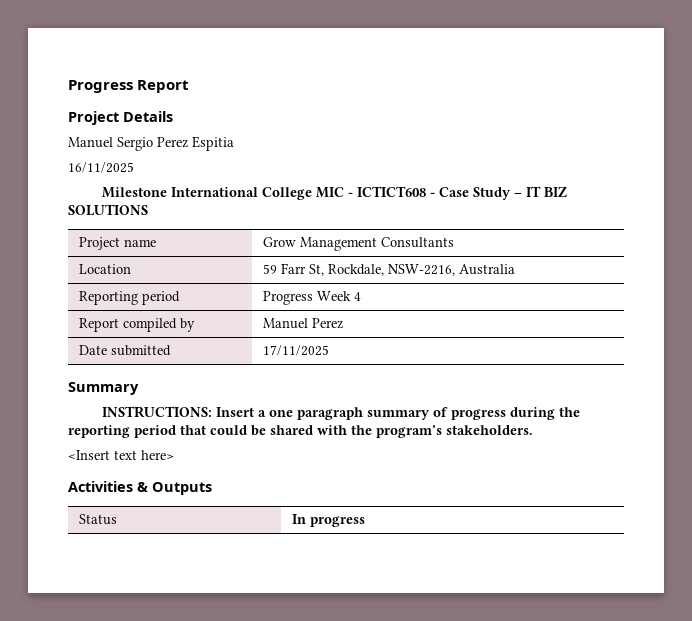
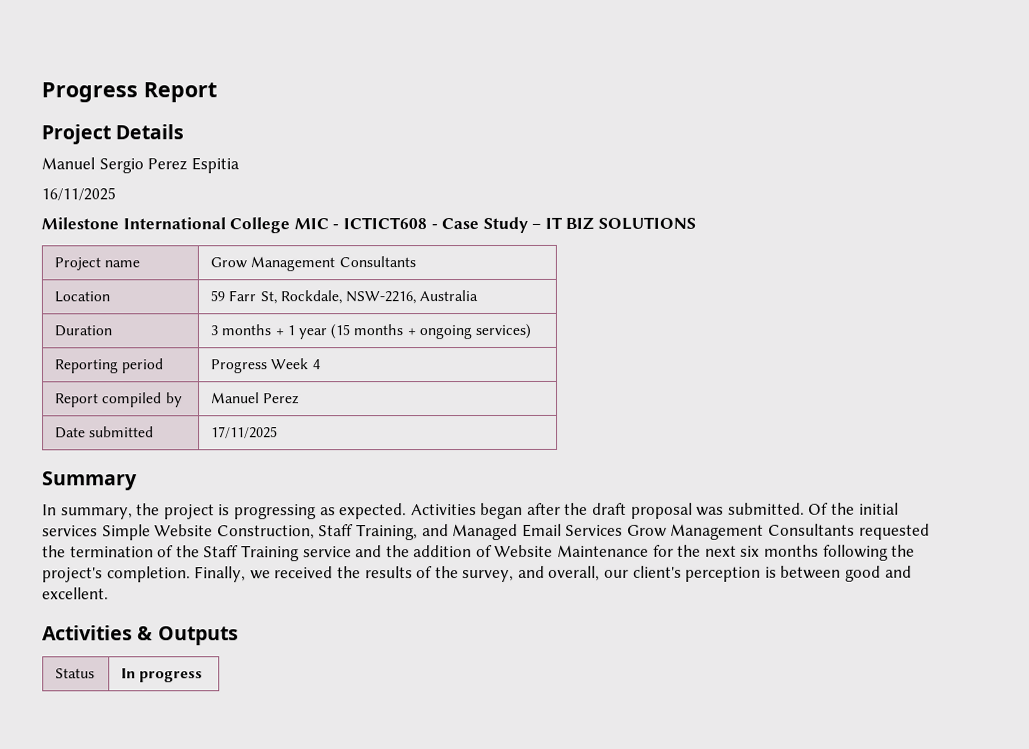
(515, 269) none -> [54,325,113,337] [210,323,531,340] // Duration | 3 months + 1 year (15 months + ongoing services)
[101,406,580,420] [68,425,533,438] [68,450,174,460] INSTRUCTIONS: Insert a one paragraph summary of progress during the reporting period that could be shared with the program’s stakeholders. // <Insert text here> -> [42,502,899,520] [42,523,930,541] [42,544,916,562] [42,565,912,583] [42,587,109,600] In summary, the project is progressing as expected. Activities began after the draft proposal was submitted. Of the initial services Simple Website Construction, Staff Training, and Managed Email Services Grow Management Consultants requested the termination of the Staff Training service and the addition of Website Maintenance for the next six months following the project's completion. Finally, we received the results of the survey, and overall, our client's perception is between good and excellent.

